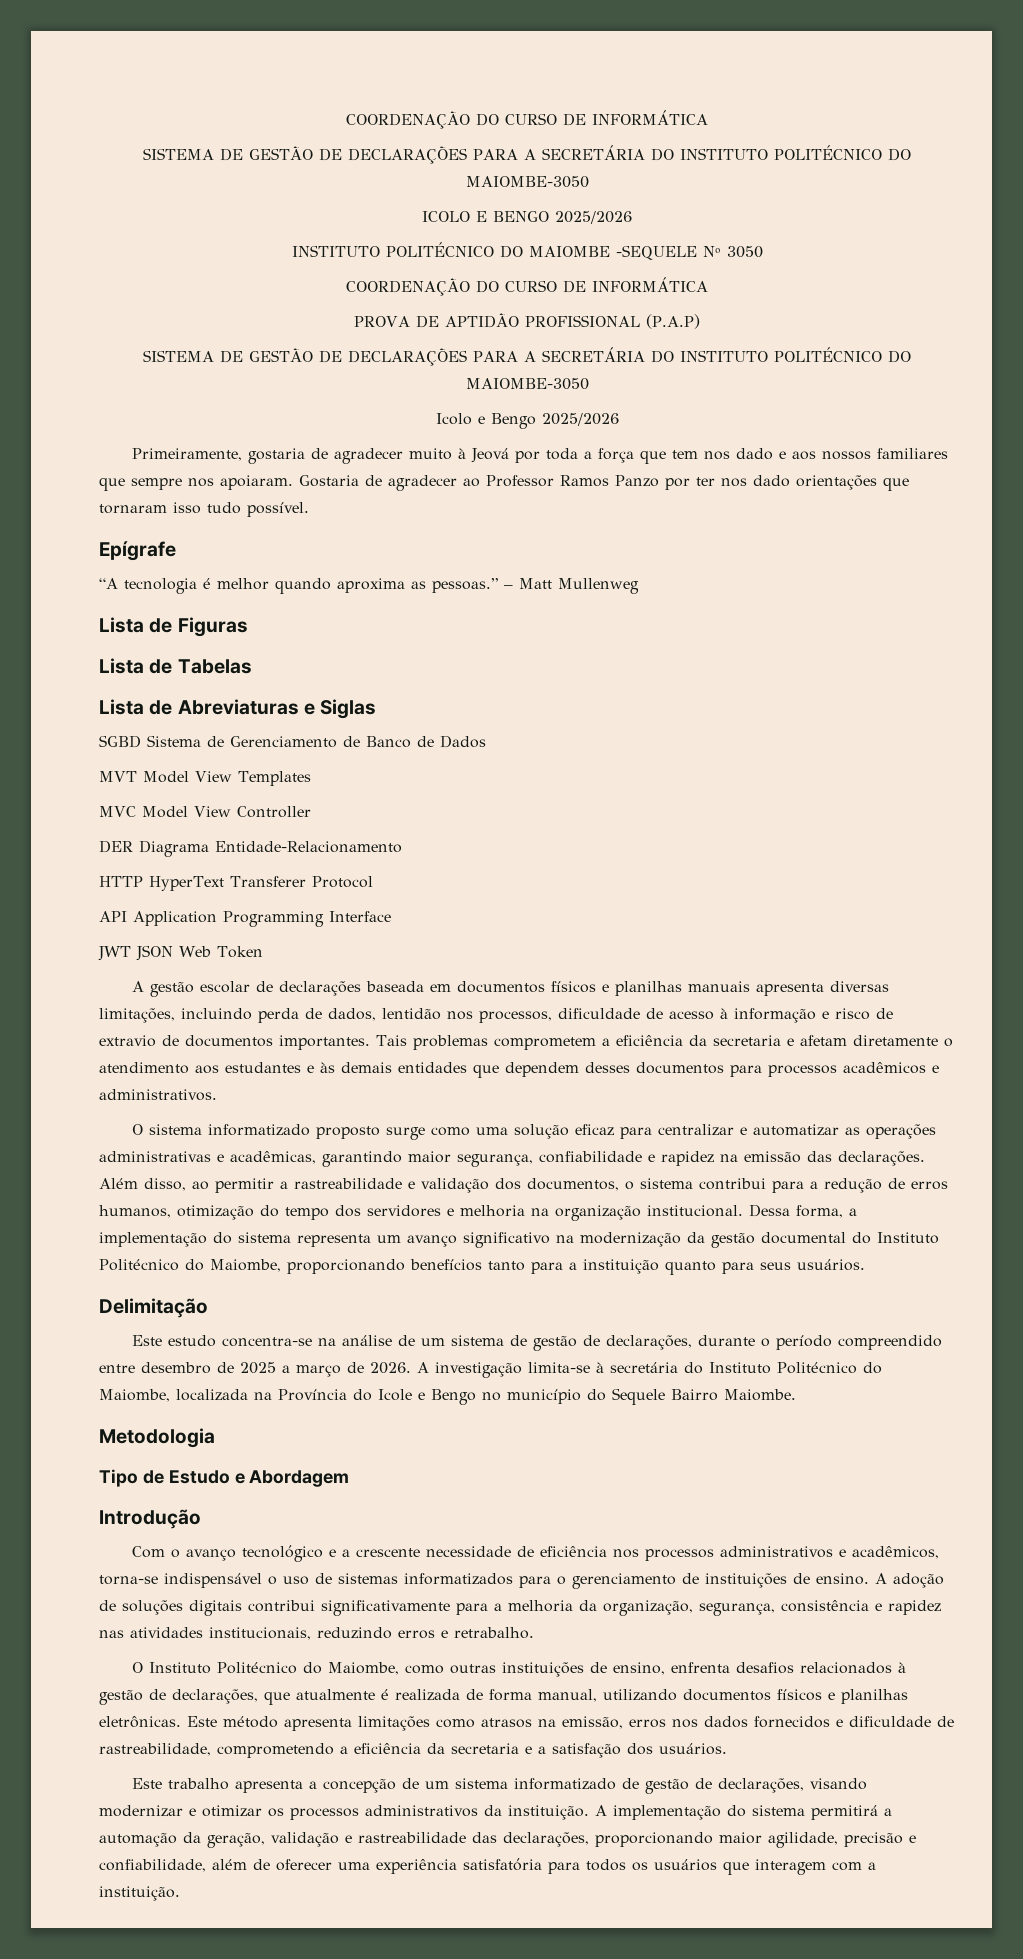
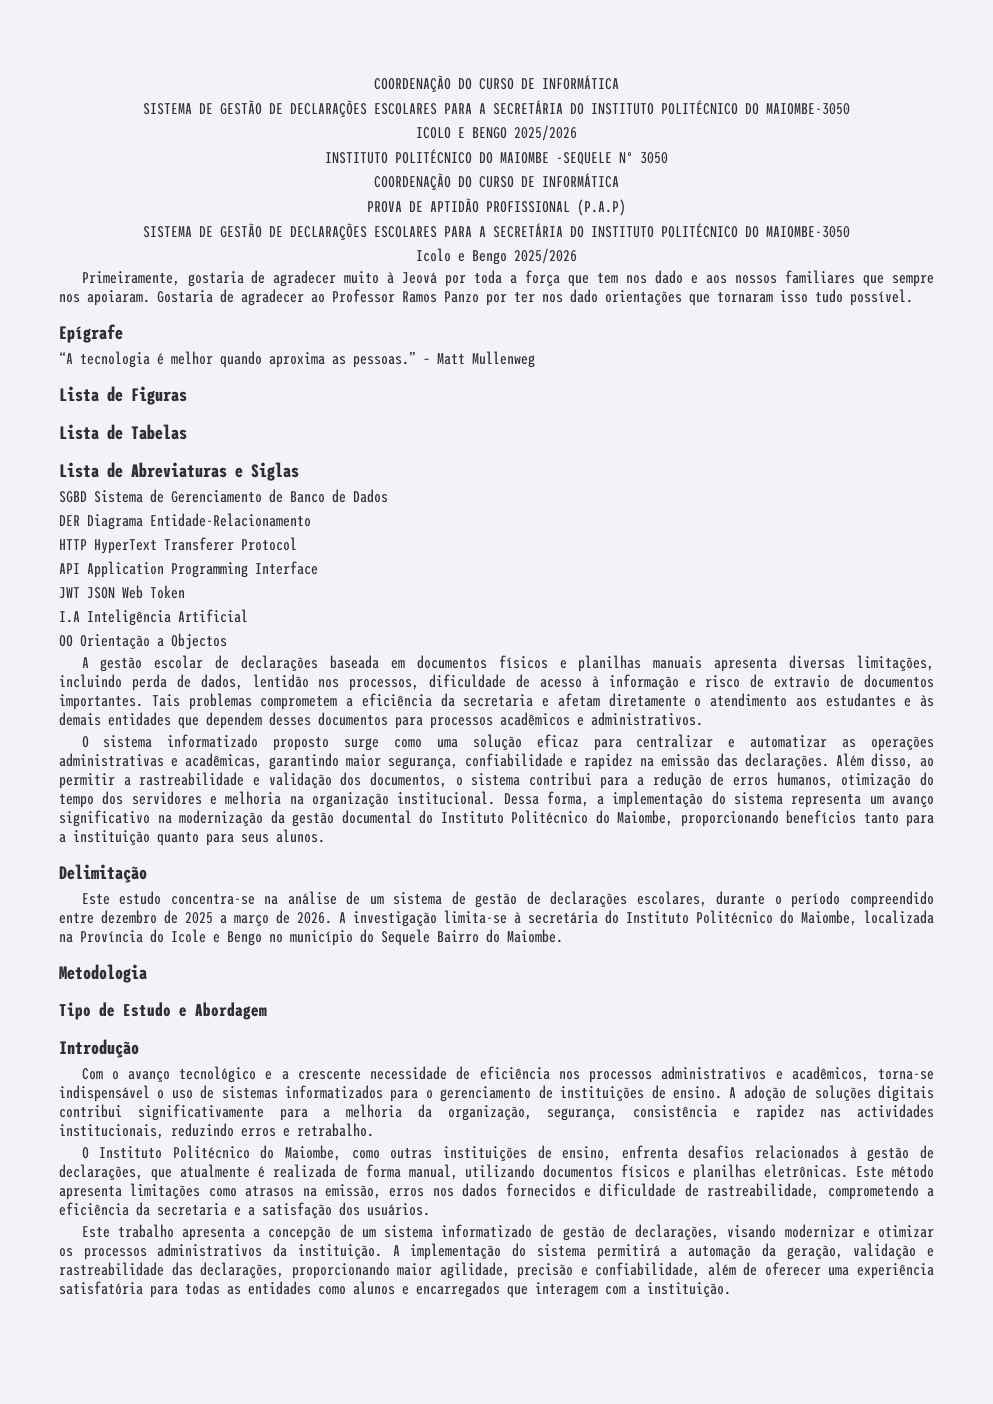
(468, 155) none -> [374,103,437,115] ESCOLARES
(468, 357) none -> [374,226,437,238] ESCOLARES
[99,771,311,786] [99,806,311,818] // MVT Model View Templates // MVC Model View Controller -> (388, 496) none
(263, 952) none -> [59,609,248,626] [59,633,227,650] // I.A Inteligência Artificial // OO Orientação a Objectos
[797,1259,865,1271] usuários. -> [276,829,325,843] alunos.
[606,1335,693,1350] declarações, -> [550,891,707,908] declarações escolares,
[141,1362,211,1374] desembro -> [101,910,157,924] dezembro
(718, 1395) none -> [486,929,500,943] do
[130,1627,203,1638] atividades -> [857,1104,934,1118] actividades
[586,1859,717,1871] todos os usuários -> [185,1281,500,1298] todas as entidades como alunos e encarregados

